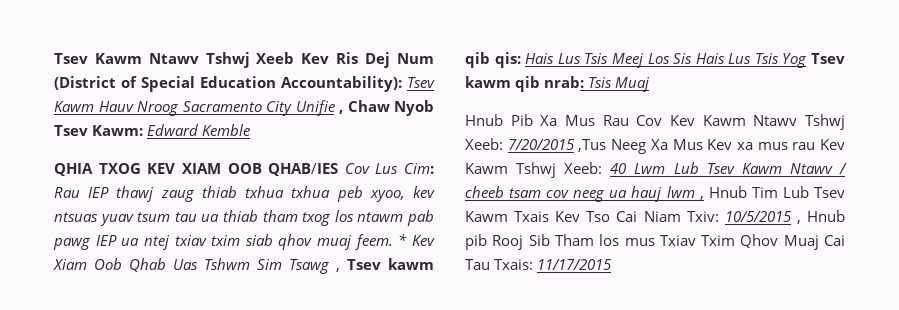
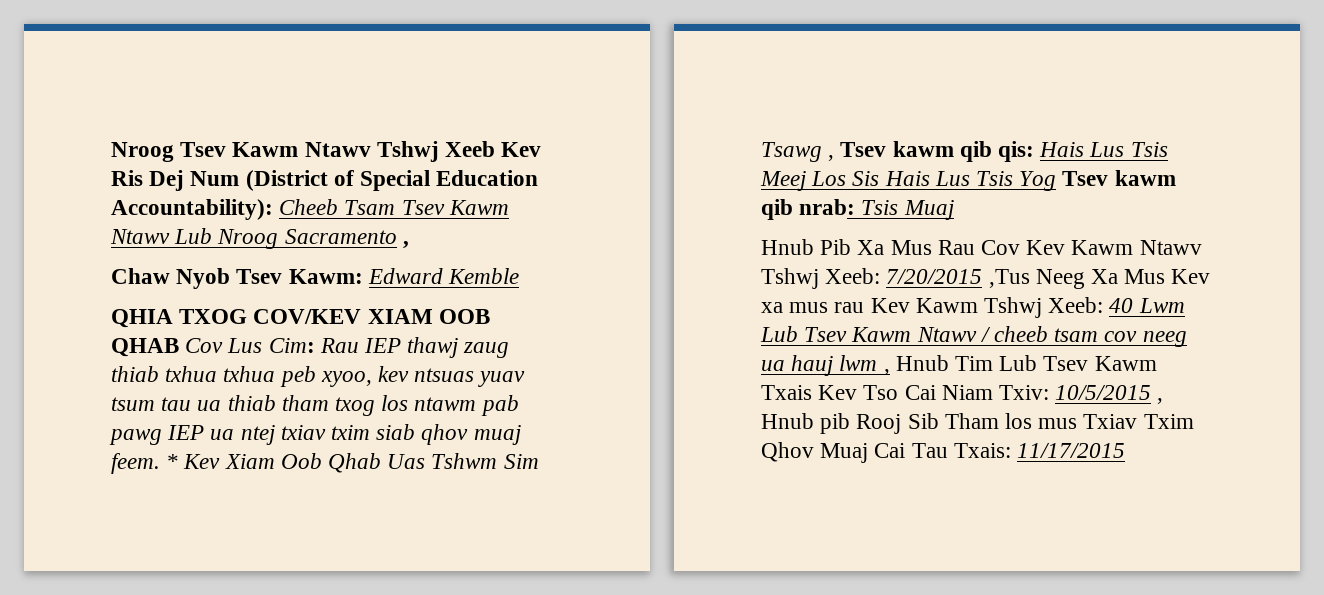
(54, 58) none -> [111,142,174,162] Nroog
[407,77,436,88] [54,100,343,116] Tsev Kawm Hauv Nroog Sacramento City Unifie , -> [279,199,509,215] [110,228,409,249] Cheeb Tsam Tsev Kawm Ntawv Lub Nroog Sacramento , //
[147,163,176,174] KEV -> [253,309,362,324] COV/KEV
[268,163,339,176] QHAB/IES -> [111,338,179,357] QHAB

